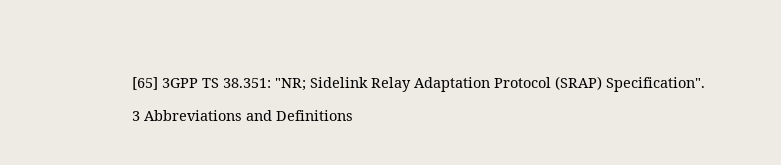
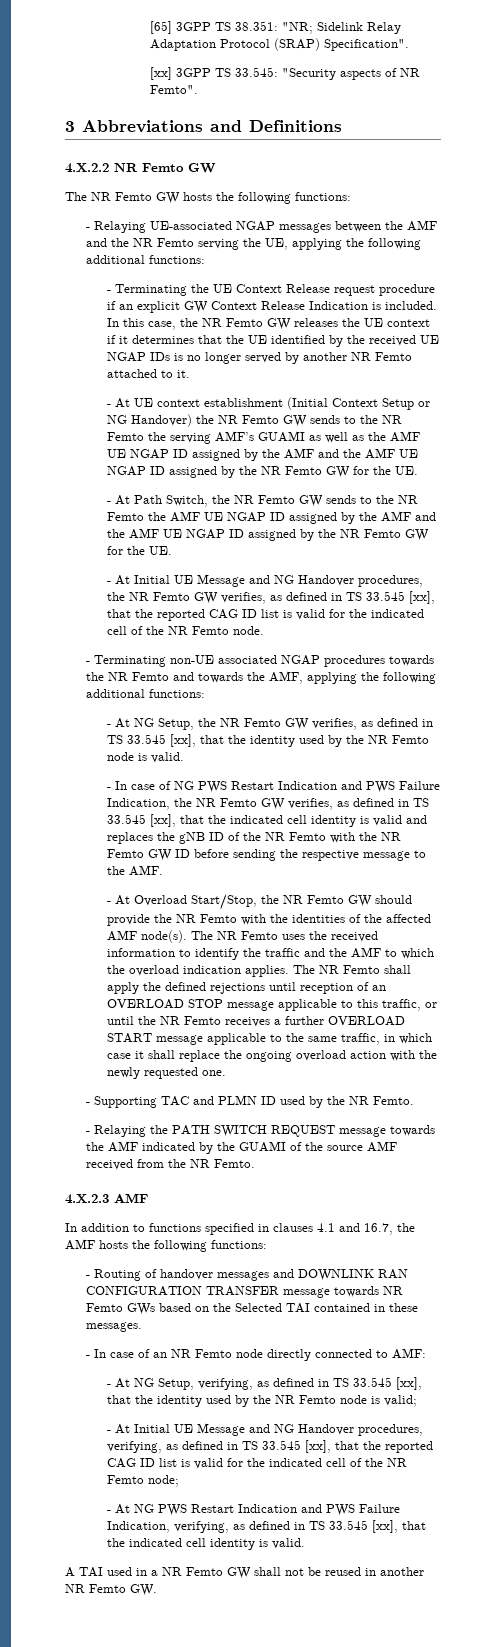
[132,110,354,121] 3 Abbreviations and Definitions -> [149,67,420,80] [149,85,198,94] [65,120,342,133] [65,163,216,173] [65,192,351,204] [86,220,438,233] [86,238,422,250] [86,255,206,264] [107,284,436,296] [107,301,438,313] [107,318,431,330] [107,335,440,347] [107,352,413,364] [107,369,191,378] [107,397,431,410] [107,414,403,427] [107,431,421,444] [107,448,419,461] [107,466,419,478] [107,495,419,507] [107,511,437,524] [107,528,430,541] [107,546,173,555] [107,574,424,587] [107,591,436,604] [107,609,425,621] [107,626,265,635] [86,655,435,667] [86,671,437,684] [86,689,206,698] [107,718,434,730] [107,734,430,747] [107,752,185,763] [107,781,441,793] [107,798,430,810] [107,814,428,827] [107,832,402,844] [107,849,427,861] [107,865,164,876] [107,894,413,910] [107,914,432,926] [107,930,379,943] [107,947,435,960] [107,965,412,977] [107,982,387,994] [107,999,438,1011] [107,1016,406,1027] [107,1033,433,1045] [107,1050,438,1062] [107,1067,227,1079] [86,1095,415,1108] [86,1125,436,1137] [86,1141,398,1154] [86,1159,256,1170] [65,1193,148,1204] [65,1223,415,1235] [65,1239,267,1252] [86,1269,409,1281] [86,1286,404,1298] [86,1303,419,1315] [86,1322,143,1332] [86,1348,427,1361] [107,1377,423,1390] [107,1395,418,1407] [107,1423,424,1436] [107,1440,434,1453] [107,1458,408,1469] [107,1475,180,1487] [107,1504,401,1516] [107,1520,427,1533] [107,1538,306,1550] [65,1567,424,1579] [65,1584,157,1596] [xx] 3GPP TS 33.545: "Security aspects of NR Femto". // 3 Abbreviations and Definitions // 4.X.2.2 NR Femto GW // The NR Femto GW hosts the following functions: // - Relaying UE-associated NGAP messages between the AMF and the NR Femto serving the UE, applying the following additional functions: // - Terminating the UE Context Release request procedure if an explicit GW Context Release Indication is included. In this case, the NR Femto GW releases the UE context if it determines that the UE identified by the received UE NGAP IDs is no longer served by another NR Femto attached to it. // - At UE context establishment (Initial Context Setup or NG Handover) the NR Femto GW sends to the NR Femto the serving AMF’s GUAMI as well as the AMF UE NGAP ID assigned by the AMF and the AMF UE NGAP ID assigned by the NR Femto GW for the UE. // - At Path Switch, the NR Femto GW sends to the NR Femto the AMF UE NGAP ID assigned by the AMF and the AMF UE NGAP ID assigned by the NR Femto GW for the UE. // - At Initial UE Message and NG Handover procedures, the NR Femto GW verifies, as defined in TS 33.545 [xx], that the reported CAG ID list is valid for the indicated cell of the NR Femto node. // - Terminating non-UE associated NGAP procedures towards the NR Femto and towards the AMF, applying the following additional functions: // - At NG Setup, the NR Femto GW verifies, as defined in TS 33.545 [xx], that the identity used by the NR Femto node is valid. // - In case of NG PWS Restart Indication and PWS Failure Indication, the NR Femto GW verifies, as defined in TS 33.545 [xx], that the indicated cell identity is valid and replaces the gNB ID of the NR Femto with the NR Femto GW ID before sending the respective message to the AMF. // - At Overload Start/Stop, the NR Femto GW should provide the NR Femto with the identities of the affected AMF node(s). The NR Femto uses the received information to identify the traffic and the AMF to which the overload indication applies. The NR Femto shall apply the defined rejections until reception of an OVERLOAD STOP message applicable to this traffic, or until the NR Femto receives a further OVERLOAD START message applicable to the same traffic, in which case it shall replace the ongoing overload action with the newly requested one. // - Supporting TAC and PLMN ID used by the NR Femto. // - Relaying the PATH SWITCH REQUEST message towards the AMF indicated by the GUAMI of the source AMF received from the NR Femto. // 4.X.2.3 AMF // In addition to functions specified in clauses 4.1 and 16.7, the AMF hosts the following functions: // - Routing of handover messages and DOWNLINK RAN CONFIGURATION TRANSFER message towards NR Femto GWs based on the Selected TAI contained in these messages. // - In case of an NR Femto node directly connected to AMF: // - At NG Setup, verifying, as defined in TS 33.545 [xx], that the identity used by the NR Femto node is valid; // - At Initial UE Message and NG Handover procedures, verifying, as defined in TS 33.545 [xx], that the reported CAG ID list is valid for the indicated cell of the NR Femto node; // - At NG PWS Restart Indication and PWS Failure Indication, verifying, as defined in TS 33.545 [xx], that the indicated cell identity is valid. // A TAI used in a NR Femto GW shall not be reused in another NR Femto GW.

